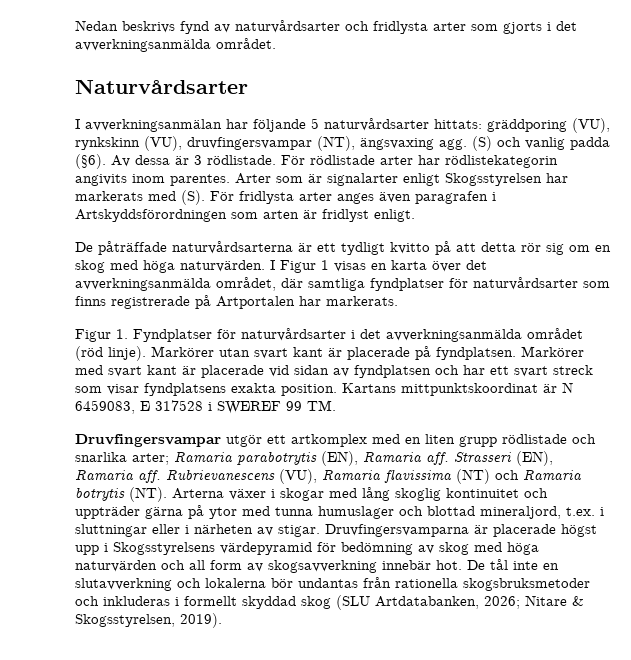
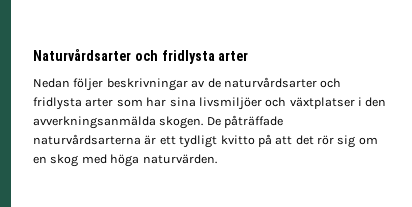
[75,20,230,34] Nedan beskrivs fynd av -> [33,49,249,64] [33,78,221,91] Naturvårdsarter och fridlysta arter // Nedan följer beskrivningar av de
[503,21,577,34] [75,38,276,52] [75,79,248,94] [75,118,610,133] [75,136,610,151] [75,154,558,169] [75,173,568,186] [75,190,496,205] [75,209,415,222] gjorts i det avverkningsanmälda området. // Naturvårdsarter // I avverkningsanmälan har följande 5 naturvårdsarter hittats: gräddporing (VU), rynkskinn (VU), druvfingersvampar (NT), ängsvaxing agg. (S) och vanlig padda (§6). Av dessa är 3 rödlistade. För rödlistade arter har rödlistekategorin angivits inom parentes. Arter som är signalarter enligt Skogsstyrelsen har markerats med (S). För fridlysta arter anges även paragrafen i Artskyddsförordningen som arten är fridlyst enligt. // -> [146,97,387,110] [33,116,204,129] har sina livsmiljöer och växtplatser i den avverkningsanmälda skogen.
[481,242,516,252] detta -> [295,135,314,145] det
[270,260,487,273] [75,277,610,291] [75,295,398,309] [75,328,583,342] [75,346,584,361] [75,365,593,378] [75,382,573,396] [75,400,336,414] [75,434,596,447] [75,451,553,466] [75,469,582,484] [75,487,548,502] [75,505,604,519] [75,524,597,537] [75,542,539,555] [75,559,559,573] [75,577,590,591] [75,595,584,610] [75,613,222,628] I Figur 1 visas en karta över det avverkningsanmälda området, där samtliga fyndplatser för naturvårdsarter som finns registrerade på Artportalen har markerats. // Figur 1. Fyndplatser för naturvårdsarter i det avverkningsanmälda området (röd linje). Markörer utan svart kant är placerade på fyndplatsen. Markörer med svart kant är placerade vid sidan av fyndplatsen och har ett svart streck som visar fyndplatsens exakta position. Kartans mittpunktskoordinat är N 6459083, E 317528 i SWEREF 99 TM. // Druvfingersvampar utgör ett artkomplex med en liten grupp rödlistade och snarlika arter; Ramaria parabotrytis (EN), Ramaria aff. Strasseri (EN), Ramaria aff. Rubrievanescens (VU), Ramaria flavissima (NT) och Ramaria botrytis (NT). Arterna växer i skogar med lång skoglig kontinuitet och uppträder gärna på ytor med tunna humuslager och blottad mineraljord, t.ex. i sluttningar eller i närheten av stigar. Druvfingersvamparna är placerade högst upp i Skogsstyrelsens värdepyramid för bedömning av skog med höga naturvärden och all form av skogsavverkning innebär hot. De tål inte en slutavverkning och lokalerna bör undantas från rationella skogsbruksmetoder och inkluderas i formellt skyddad skog (SLU Artdatabanken, 2026; Nitare & Skogsstyrelsen, 2019). -> (217, 159) none

